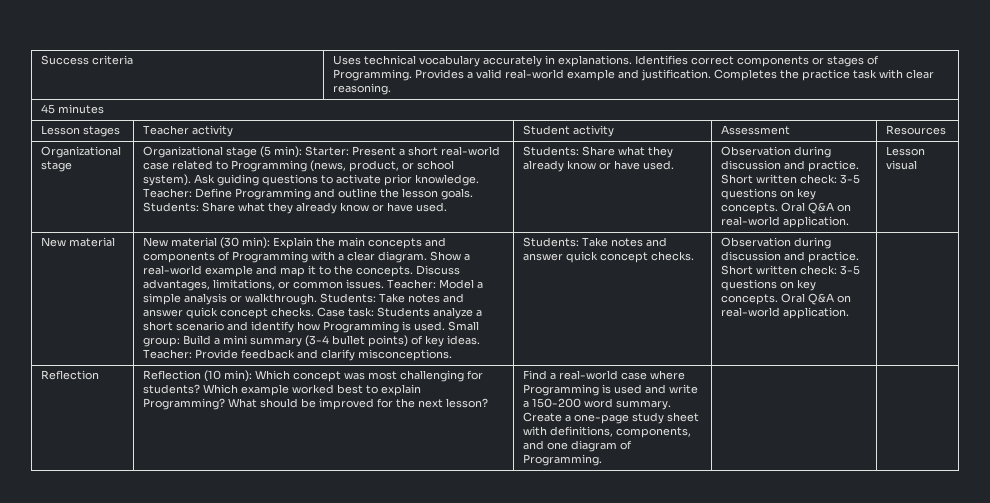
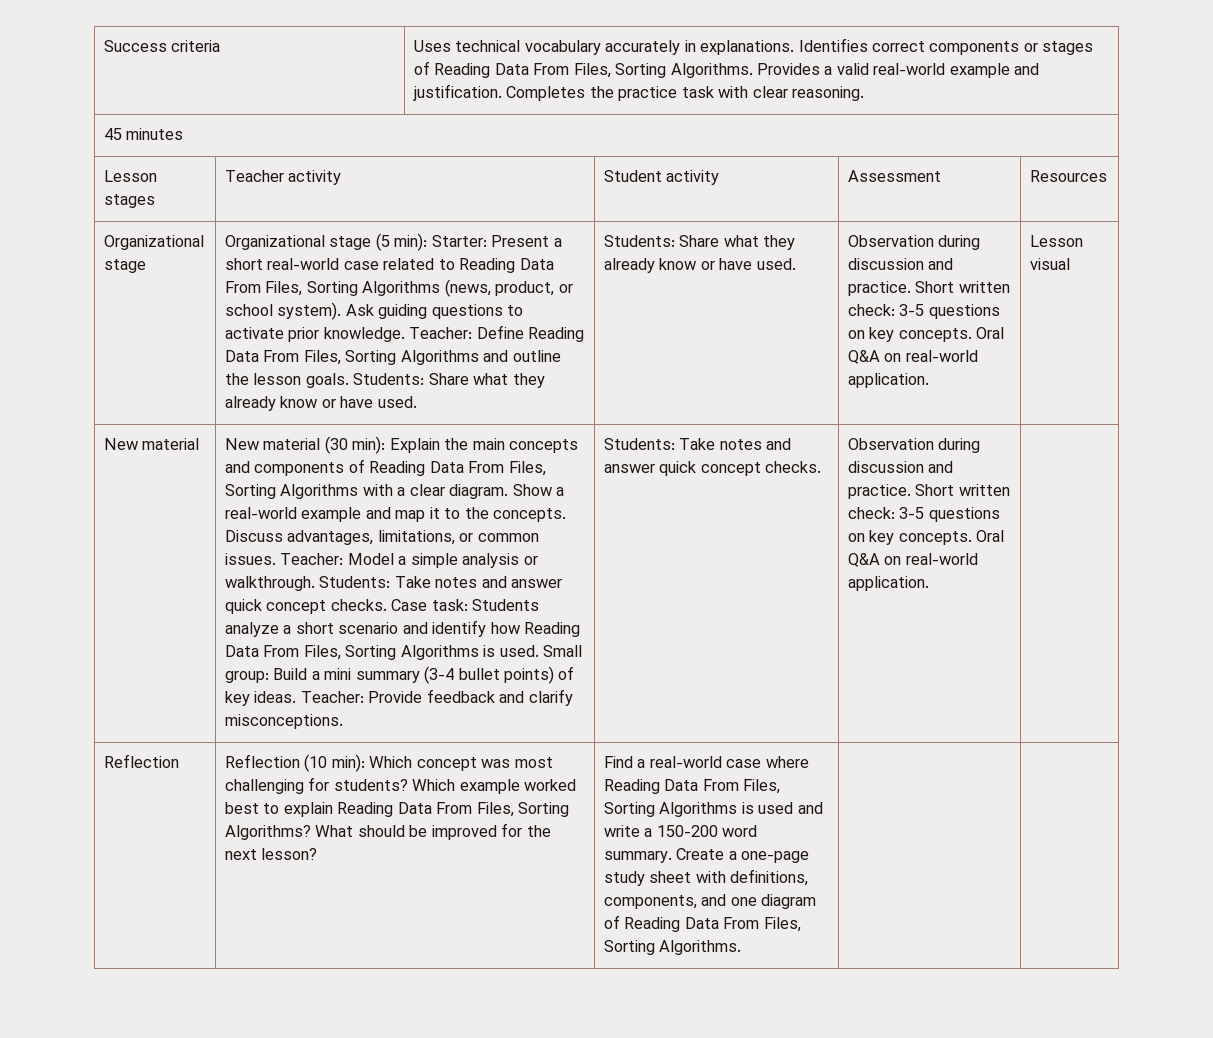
[332,69,412,81] Programming. -> [434,63,753,78] Reading Data From Files, Sorting Algorithms.
[230,160,307,172] Programming -> [459,258,554,273] [224,281,441,296] Reading Data From Files, Sorting Algorithms
[234,188,311,200] Programming -> [528,327,585,342] [224,350,479,365] Reading Data From Files, Sorting Algorithms
[231,251,308,263] Programming -> [369,461,546,476] [224,484,359,499] Reading Data From Files, Sorting Algorithms
[322,321,399,333] Programming -> [524,622,581,637] [224,645,479,660] Reading Data From Files, Sorting Algorithms
[142,398,225,410] Programming? -> [337,802,570,817] [224,825,311,840] Reading Data From Files, Sorting Algorithms?
[522,384,599,396] Programming -> [603,779,781,794] [603,802,738,817] Reading Data From Files, Sorting Algorithms
[522,454,602,466] Programming. -> [624,917,801,932] [603,940,742,955] Reading Data From Files, Sorting Algorithms.

